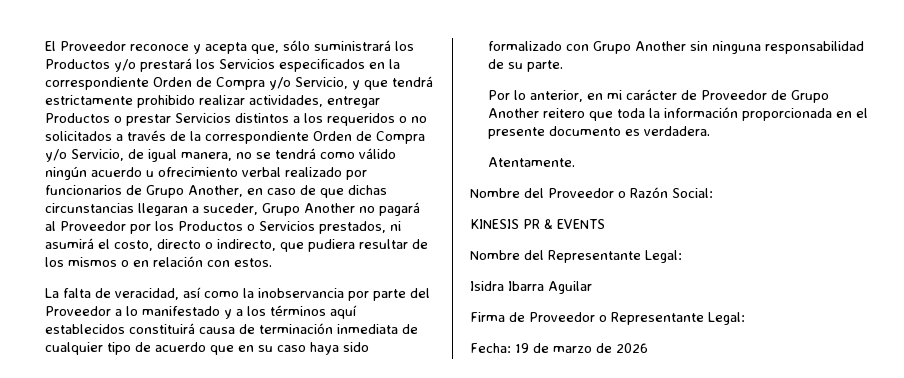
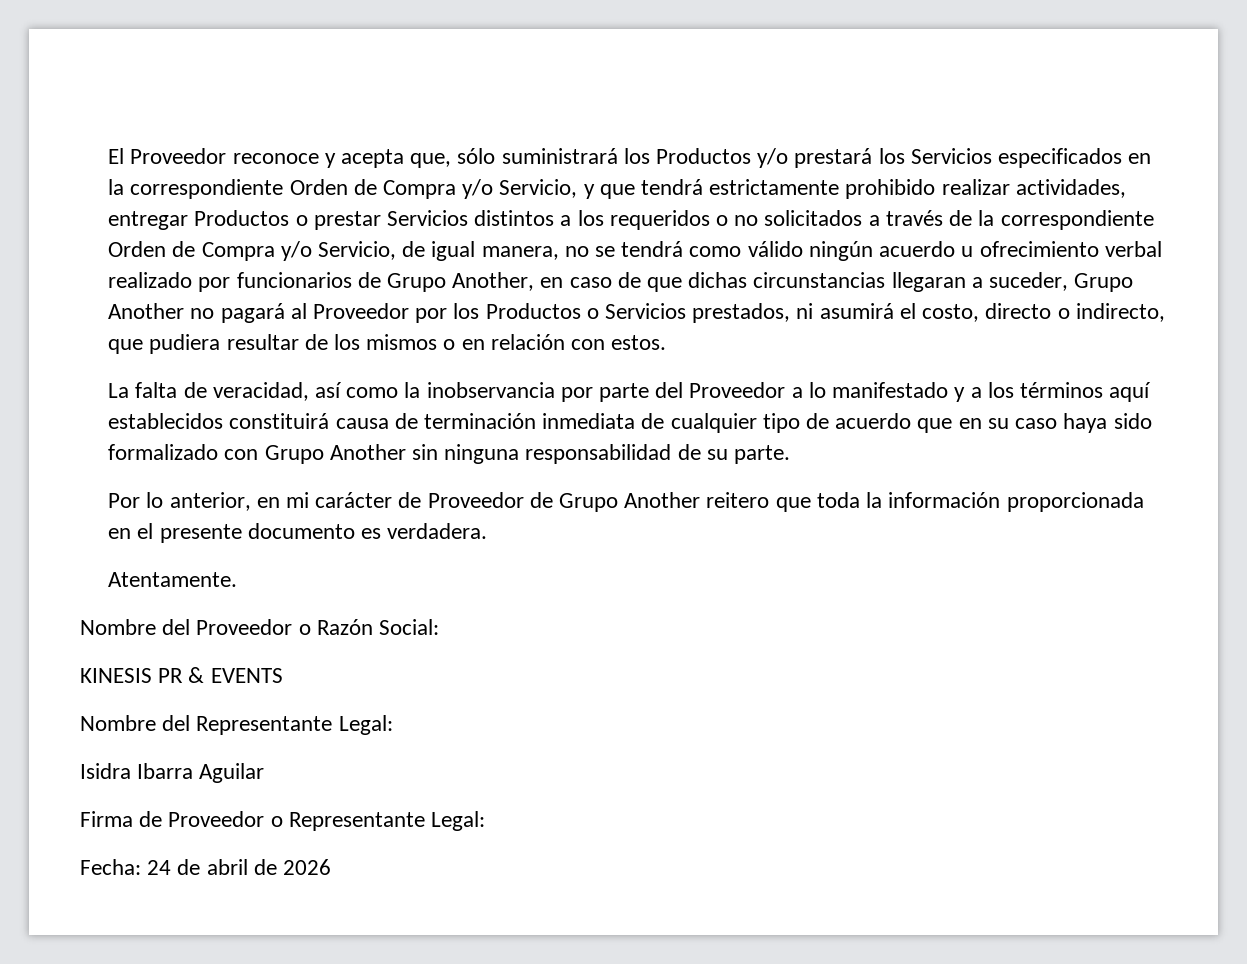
[515,343,592,353] 19 de marzo -> [147,859,248,875] 24 de abril

